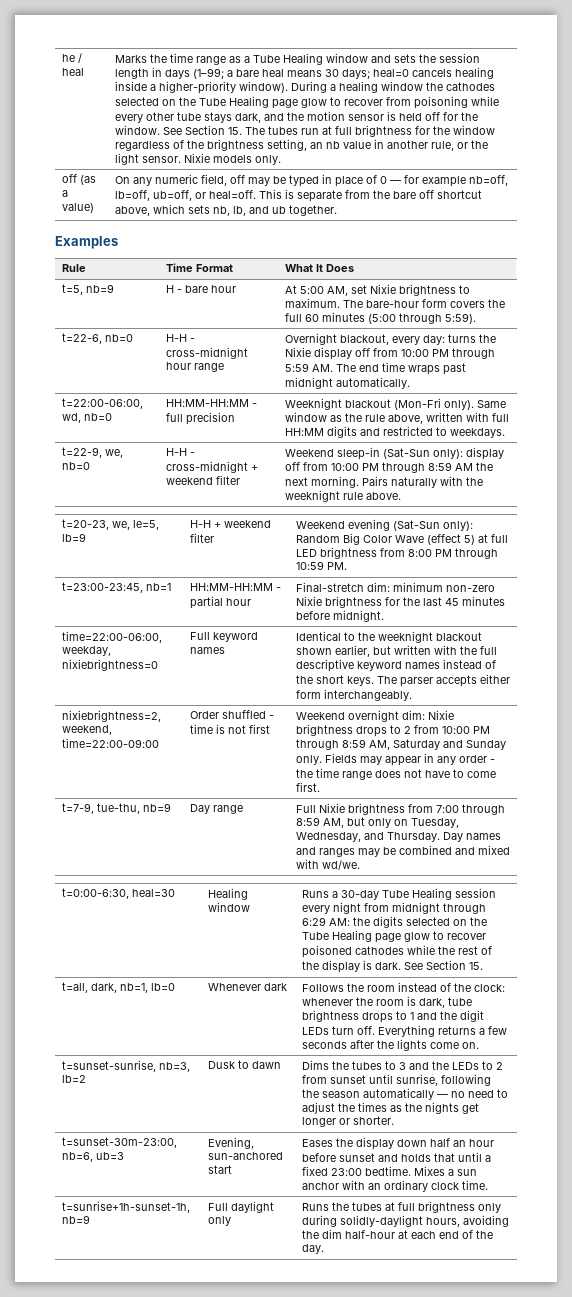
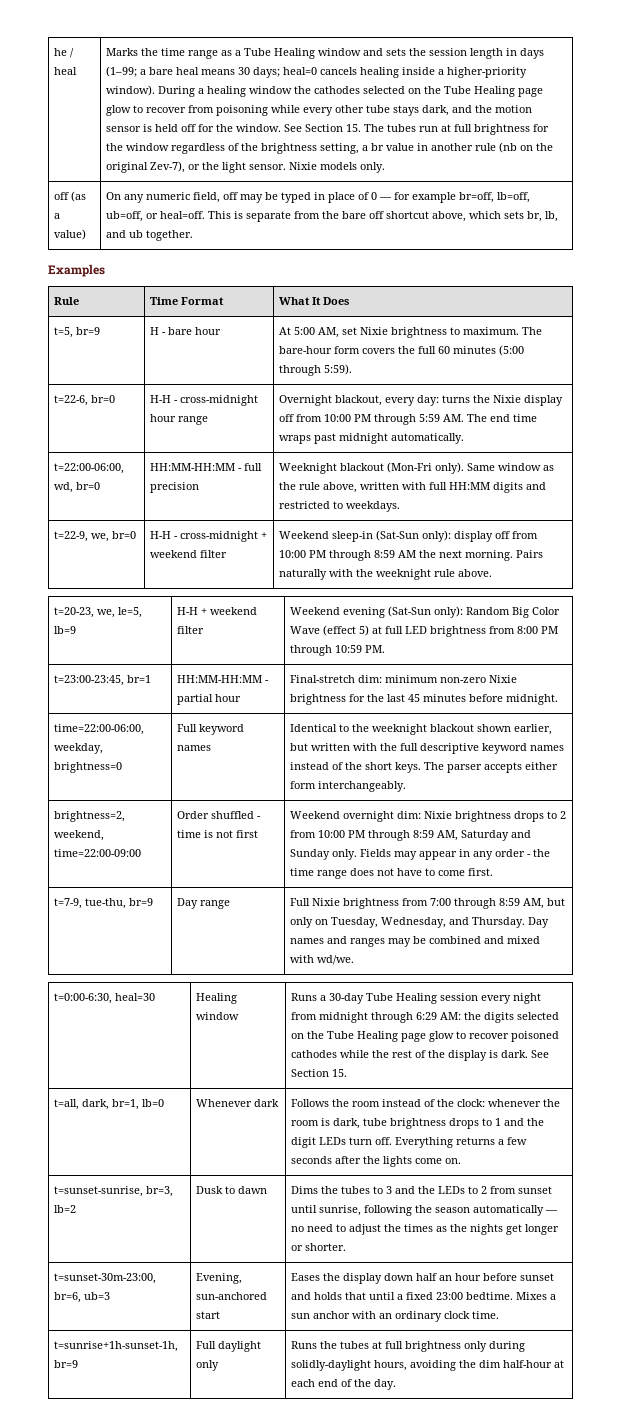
[309,141,340,149] an nb -> [362,143,385,151] a br
[430,141,454,151] rule, -> [475,142,554,153] [106,161,186,173] rule (nb on the original Zev-7),
[468,175,508,186] nb=off, -> [459,192,495,203] br=off,
[212,206,230,216] nb, -> [527,211,543,222] br,
[85,284,114,293] nb=9 -> [76,327,101,335] br=9
[104,334,133,342] nb=0 -> [91,395,116,403] br=0
[83,413,112,421] nb=0 -> [76,482,101,490] br=0
[61,462,90,470] nb=0 -> [112,531,137,539] br=0
[145,583,171,591] nb=1 -> [127,675,152,683] br=1
[61,659,158,671] nixiebrightness=0 -> [54,762,123,773] brightness=0
[61,710,161,722] nixiebrightness=2, -> [54,811,126,822] brightness=2,
[142,803,171,812] nb=9 -> [129,898,154,906] br=9
[119,983,148,993] nb=1, -> [112,1099,140,1110] br=1,
[158,1062,190,1072] nb=3, -> [146,1186,174,1197] br=3,
[61,1152,93,1162] nb=6, -> [54,1292,82,1303] br=6,
[61,1215,90,1224] nb=9 -> [54,1360,79,1368] br=9

